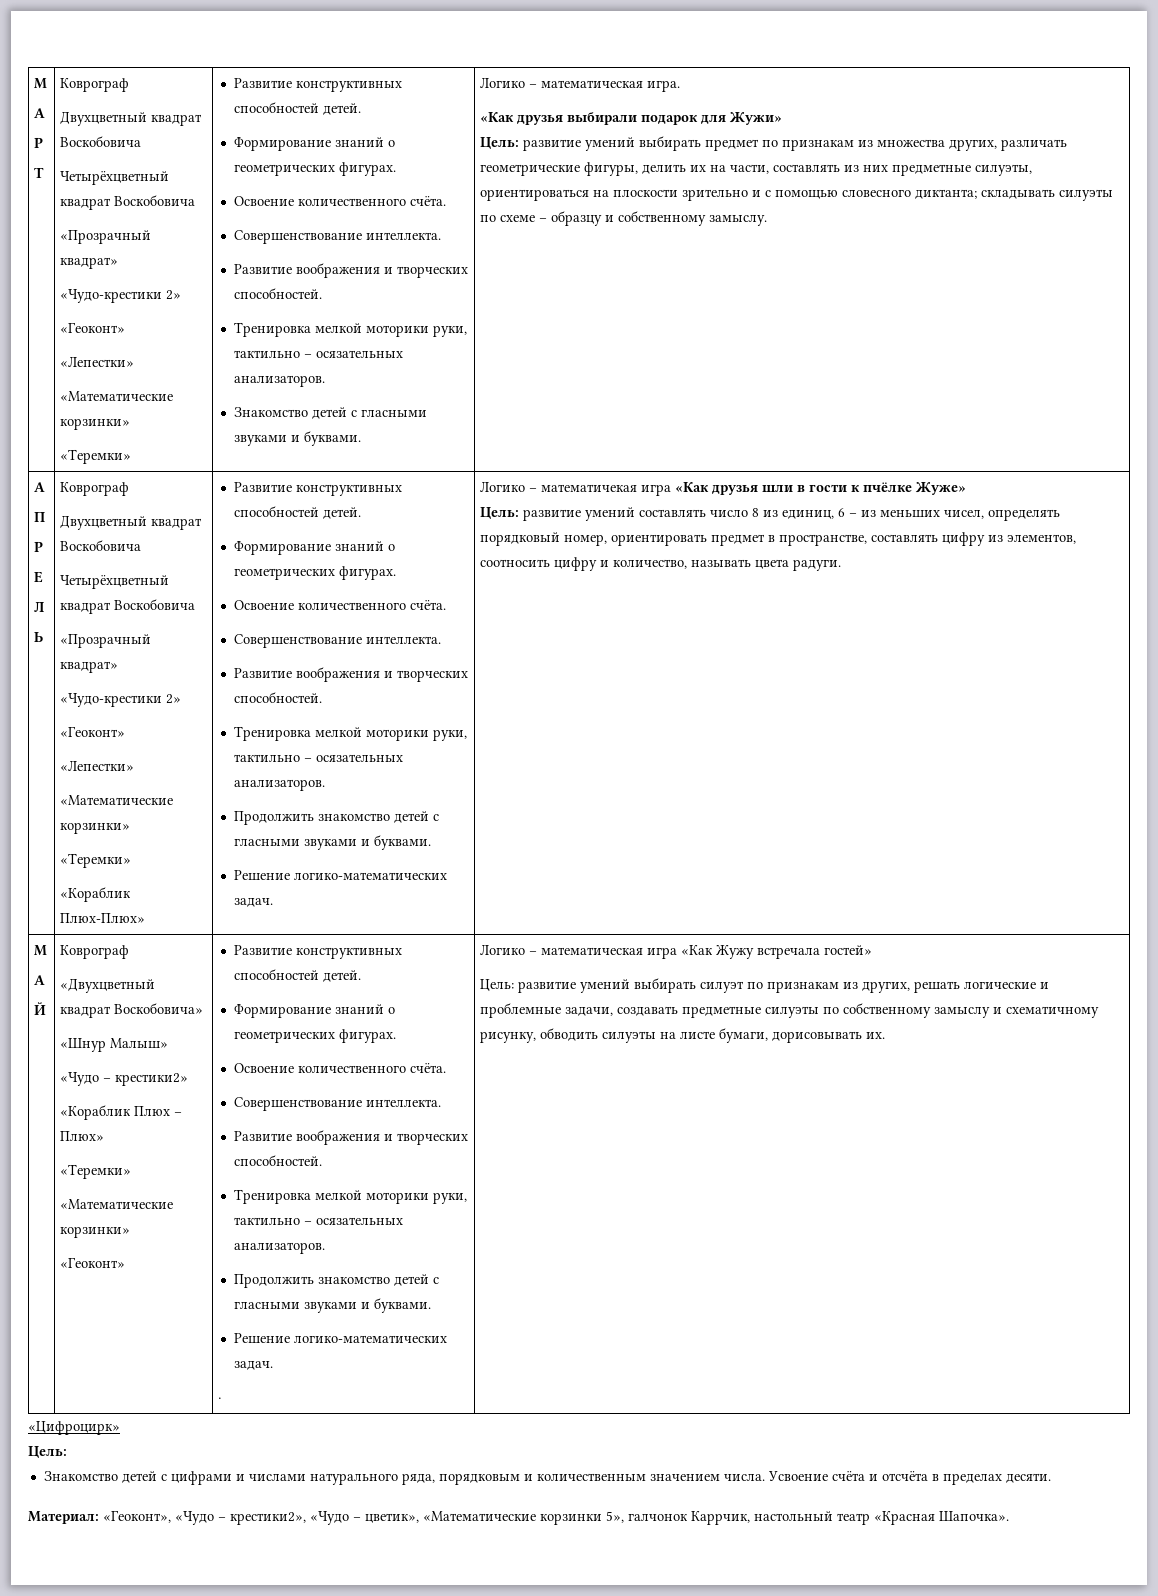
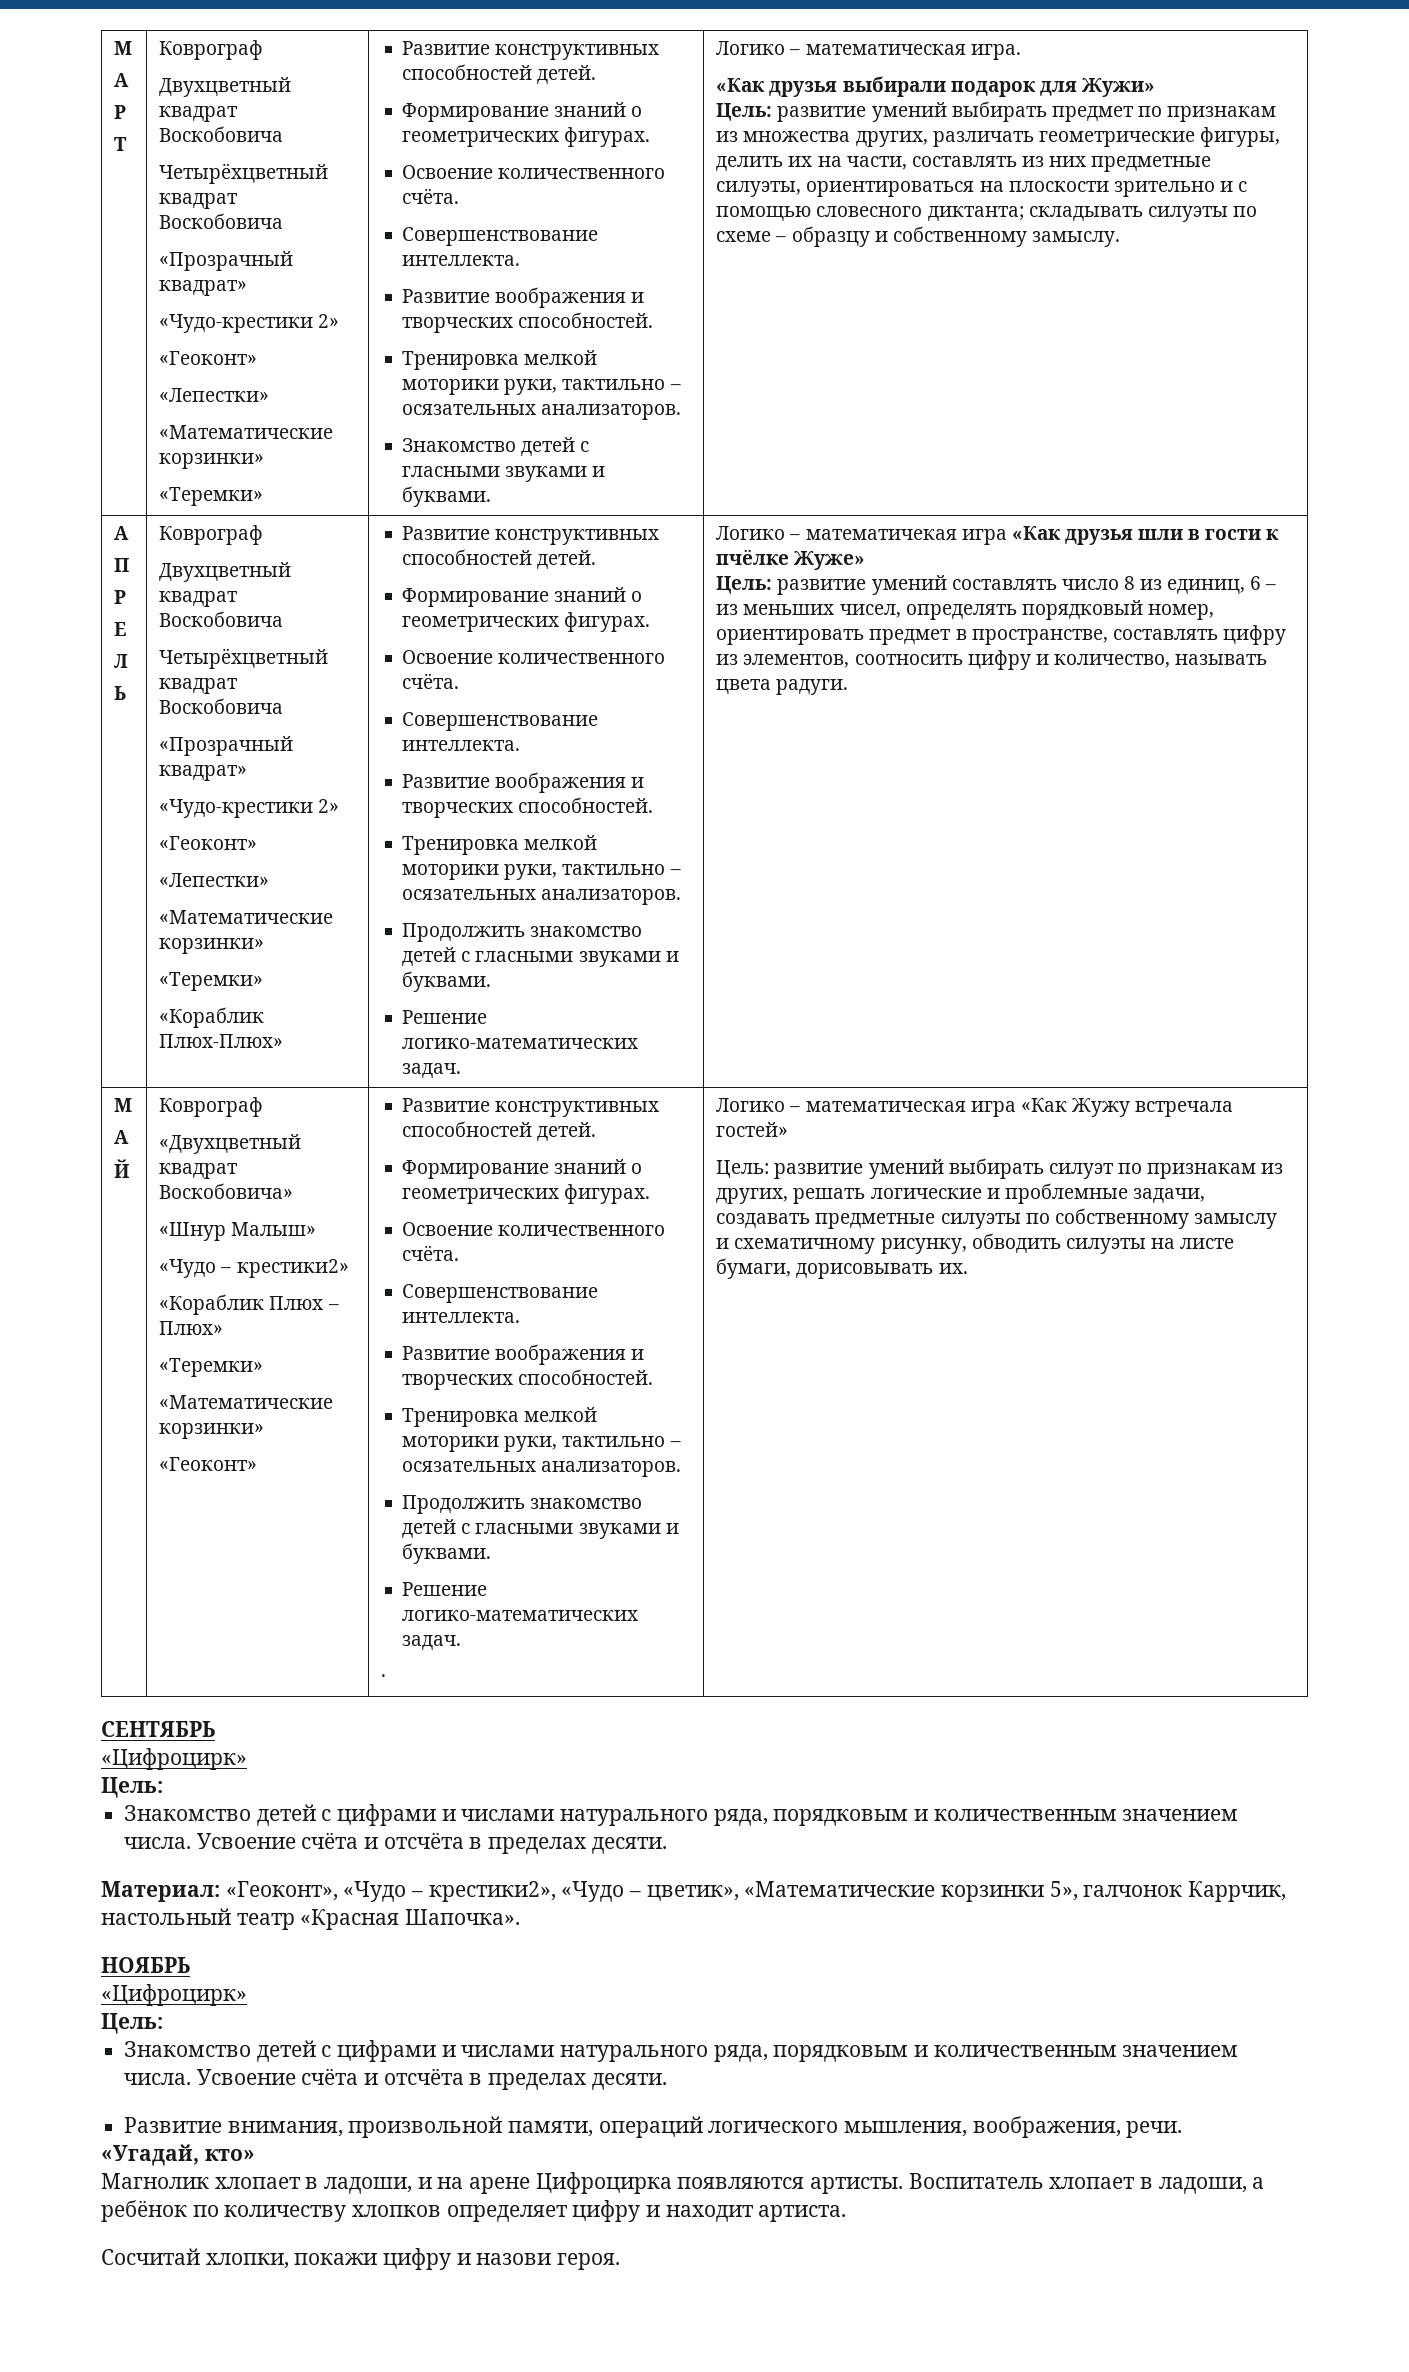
(886, 1035) none -> [101,1721,215,1737] // СЕНТЯБРЬ
(1009, 1516) none -> [101,1957,190,1973] [101,1984,247,2006] [101,2013,163,2034] [124,2040,1239,2062] [124,2068,667,2090] [124,2116,1183,2138] [101,2144,255,2166] [101,2172,1265,2194] [101,2200,847,2222] [101,2248,621,2270] // НОЯБРЬ // «Цифроцирк» // Цель: // Знакомство детей с цифрами и числами натурального ряда, порядковым и количественным значением числа. Усвоение счёта и отсчёта в пределах десяти. // Развитие внимания, произвольной памяти, операций логического мышления, воображения, речи. // «Угадай, кто» // Магнолик хлопает в ладоши, и на арене Цифроцирка появляются артисты. Воспитатель хлопает в ладоши, а ребёнок по количеству хлопков определяет цифру и находит артиста. // Сосчитай хлопки, покажи цифру и назови героя.

